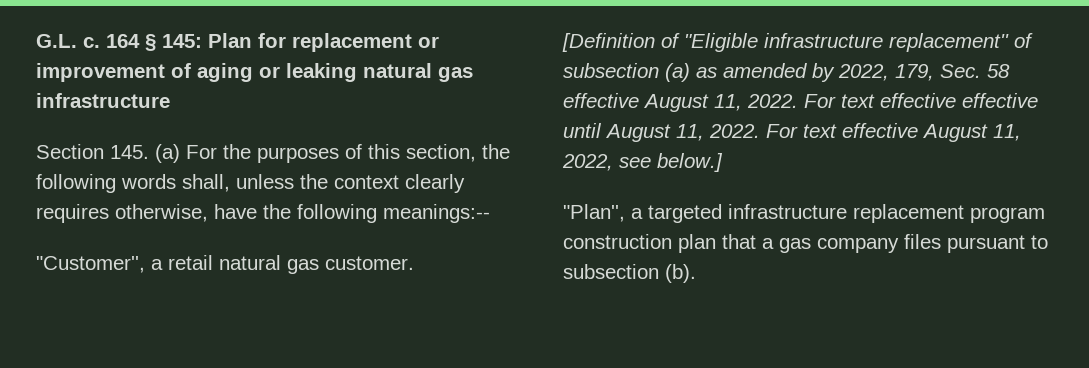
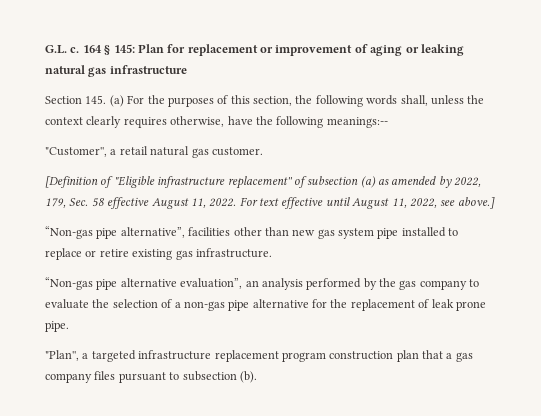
[962,93,1038,108] effective -> (324, 203) none
[709,123,1021,142] [562,153,723,172] 2022. For text effective August 11, 2022, see below.] -> [409,197,495,209] [45,226,459,239] [45,248,272,260] [45,277,480,290] [45,299,486,311] [45,321,69,332] 2022, see above.] // “Non-gas pipe alternative”, facilities other than new gas system pipe installed to replace or retire existing gas infrastructure. // “Non-gas pipe alternative evaluation”, an analysis performed by the gas company to evaluate the selection of a non-gas pipe alternative for the replacement of leak prone pipe.

